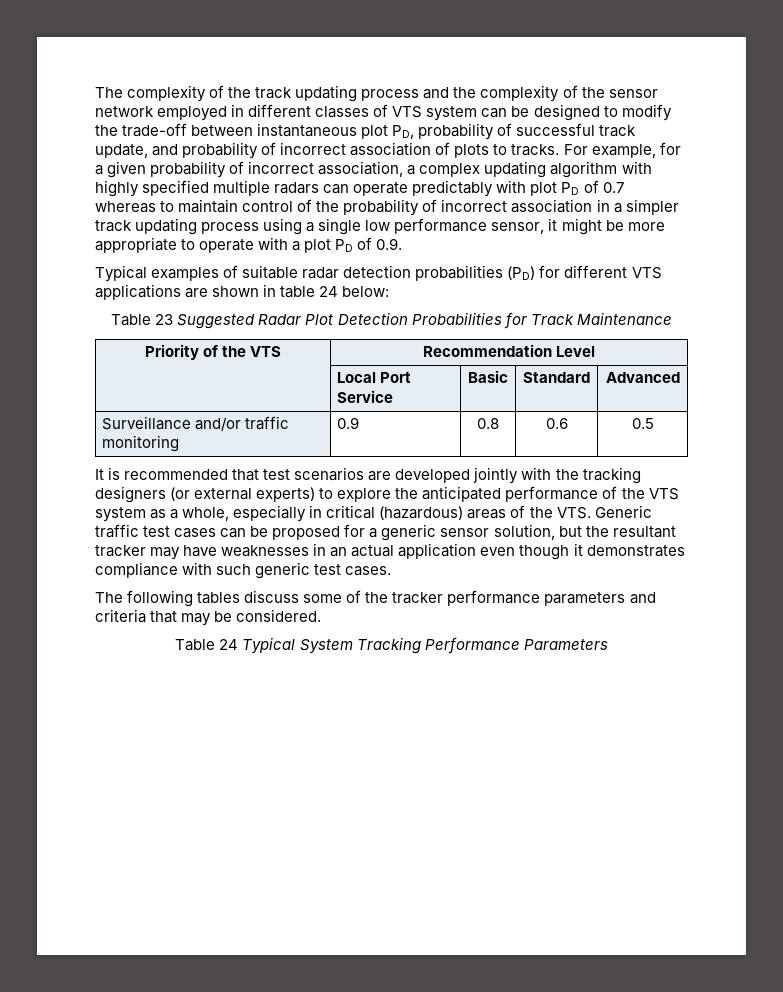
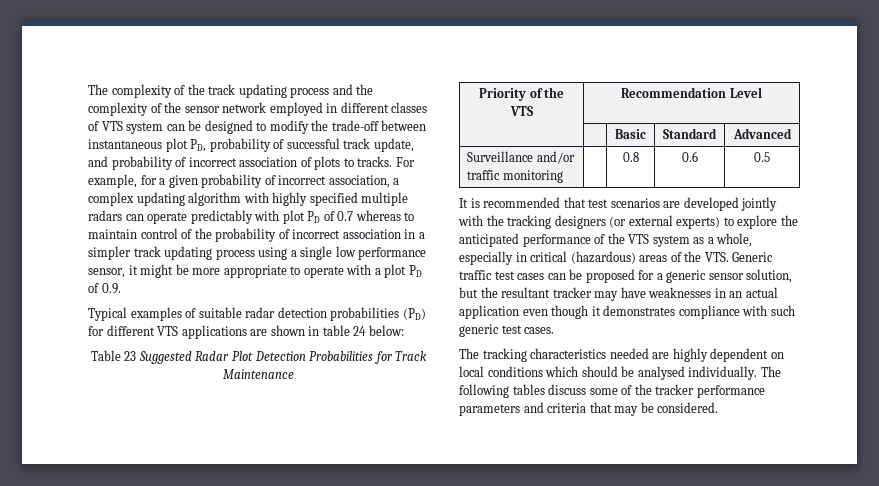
[337,372,412,383] [337,390,394,403] Local Port Service -> (762, 92) none
[337,417,360,429] 0.9 -> (563, 176) none
(123, 597) none -> [482,348,784,362] [459,366,781,380] tracking characteristics needed are highly dependent on local conditions which should be analysed individually. The
[175,637,608,654] // Table 24 Typical System Tracking Performance Parameters -> (719, 407) none

